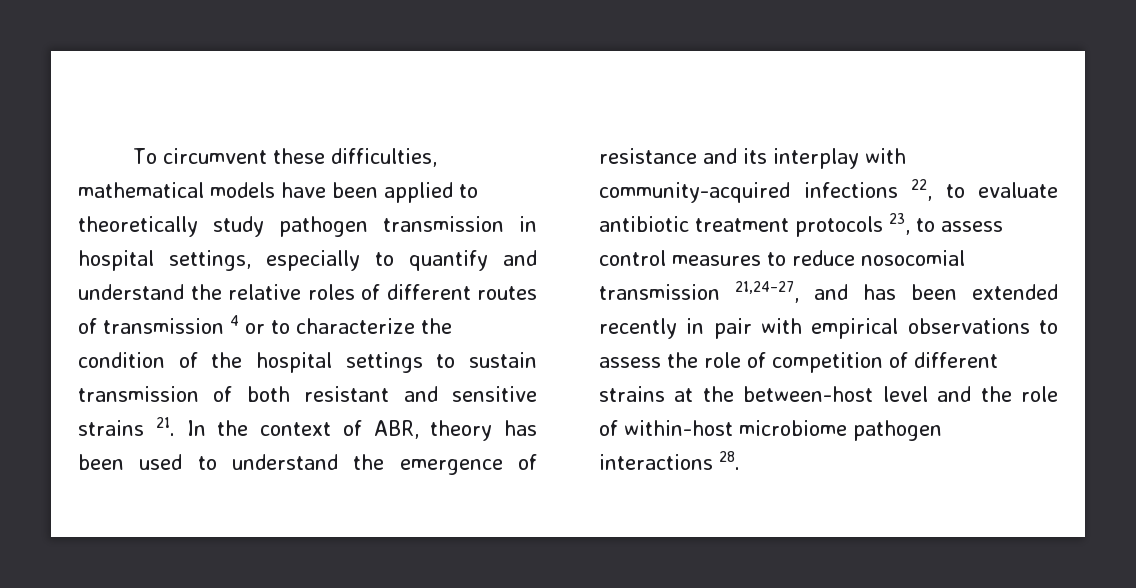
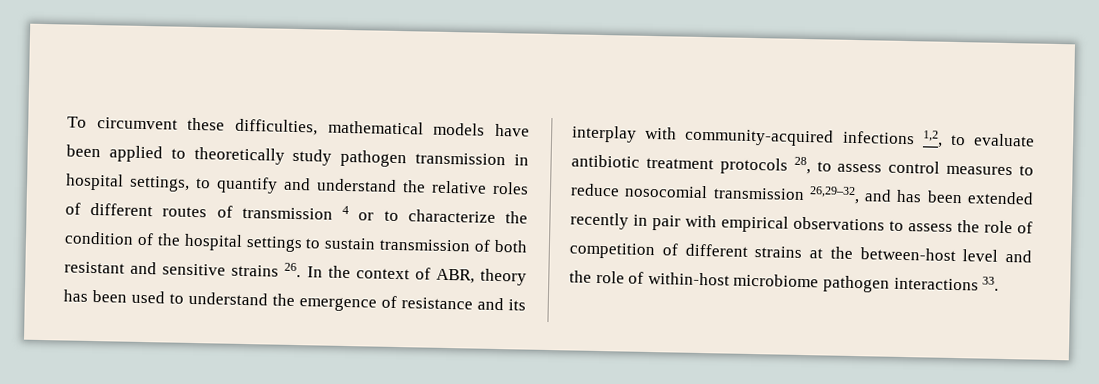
[266,250,360,271] especially -> (190, 183) none
[155,417,175,436] 21. -> [284,262,302,278] 26.
[911,179,932,201] 22, -> [921,130,943,148] 1,2,
[889,213,910,235] 23, -> [793,156,811,175] 28,
[735,281,799,303] 21,24–27, -> [808,186,860,205] 26,29–32,
[719,451,740,470] 28. -> [982,276,1000,291] 33.

